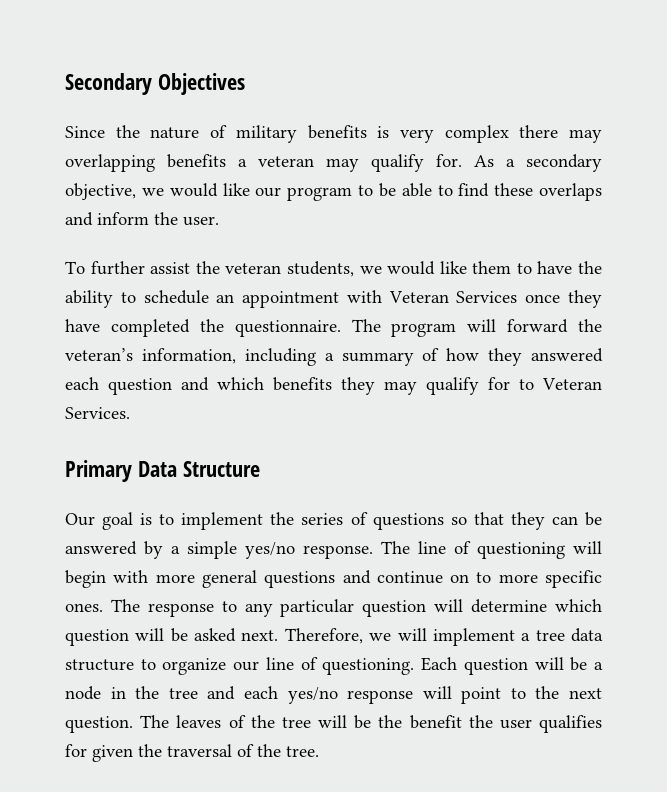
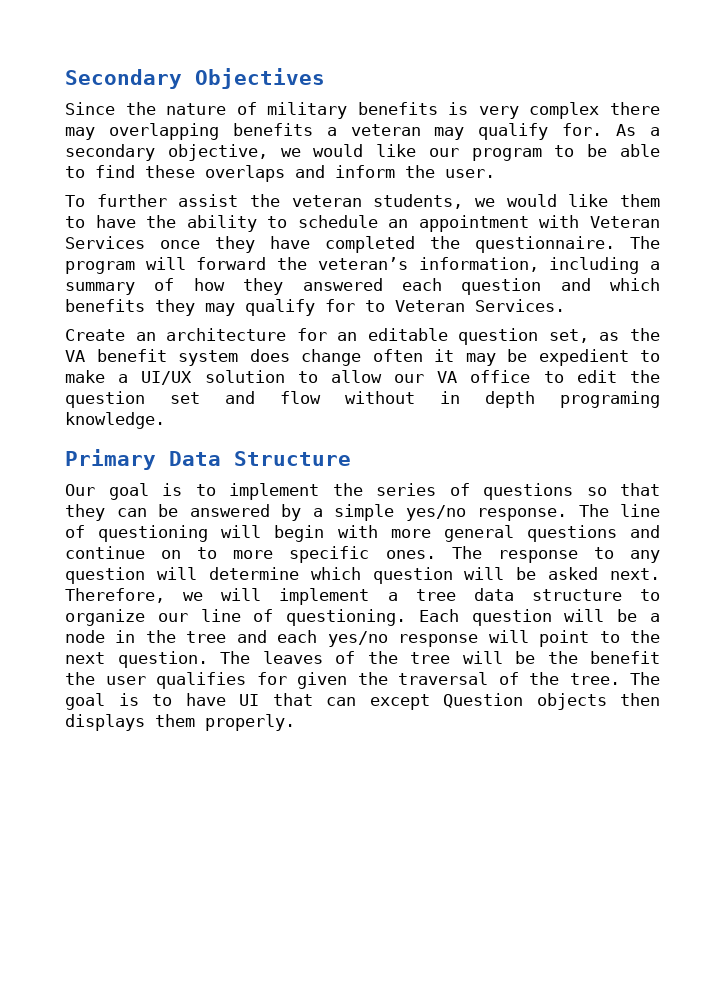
(130, 413) none -> [65,328,660,345] [65,349,660,366] [65,370,660,385] [65,391,660,408] [65,412,165,429] // Create an architecture for an editable question set, as the VA benefit system does change often it may be expedient to make a UI/UX solution to allow our VA office to edit the question set and flow without in depth programing knowledge.
[280,599,355,617] particular -> (660, 556) none
(319, 751) none -> [630,672,660,685] [65,693,660,710] [65,714,295,731] The goal is to have UI that can except Question objects then displays them properly.

